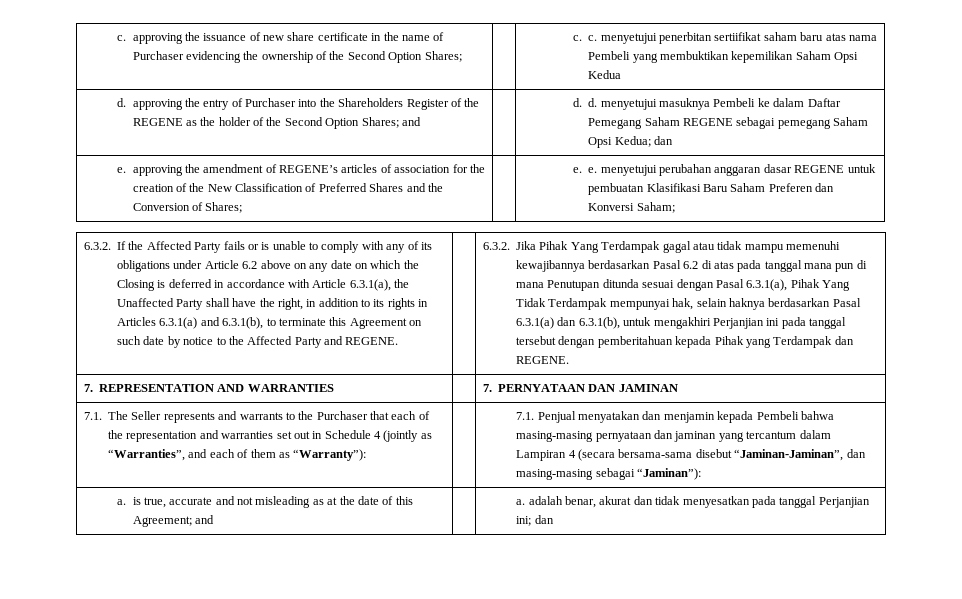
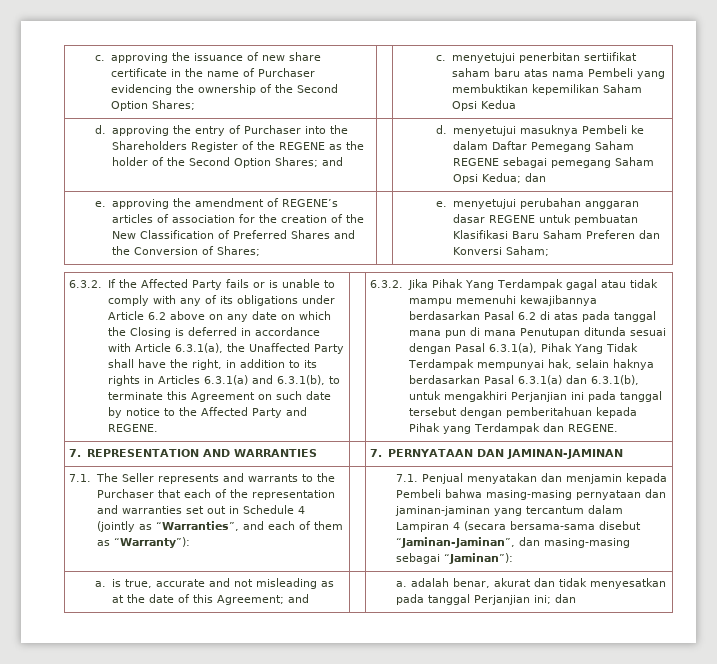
[588,35,598,41] c. -> (447, 58) none
[588,98,598,107] d. -> (448, 129) none
[588,167,598,173] e. -> (448, 204) none
[618,384,678,392] JAMINAN -> [506,449,623,459] JAMINAN-JAMINAN
[674,431,717,442] jaminan -> [395,506,491,516] jaminan-jaminan

